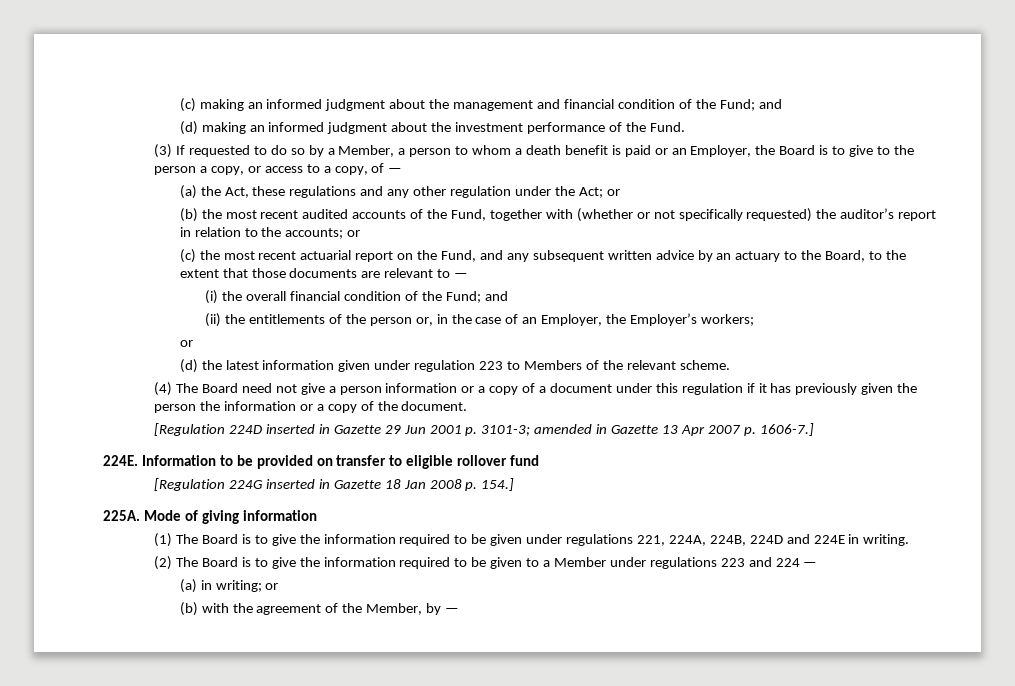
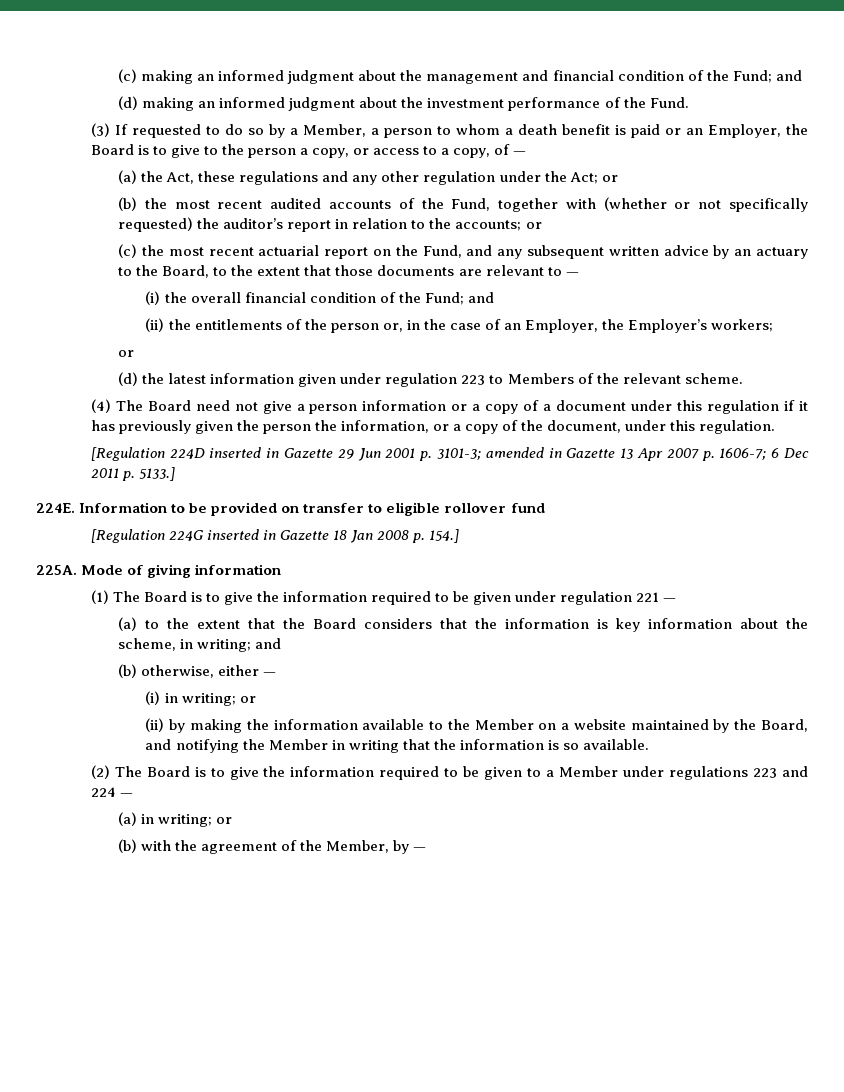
[223,401,296,411] information -> [341,420,430,433] information,
[401,401,468,411] document. -> [547,420,776,434] document, under this regulation.
[759,423,814,436] 1606-7.] -> [719,448,809,460] [90,467,175,481] 1606-7; 6 Dec 2011 p. 5133.]
[566,534,910,546] regulations 221, 224A, 224B, 224D and 224E in writing. -> [560,591,677,605] [118,617,808,632] [118,638,282,652] [118,664,277,678] [145,691,256,706] [145,718,808,733] [145,739,650,753] regulation 221 — // (a) to the extent that the Board considers that the information is key information about the scheme, in writing; and // (b) otherwise, either — // (i) in writing; or // (ii) by making the information available to the Member on a website maintained by the Board, and notifying the Member in writing that the information is so available.

